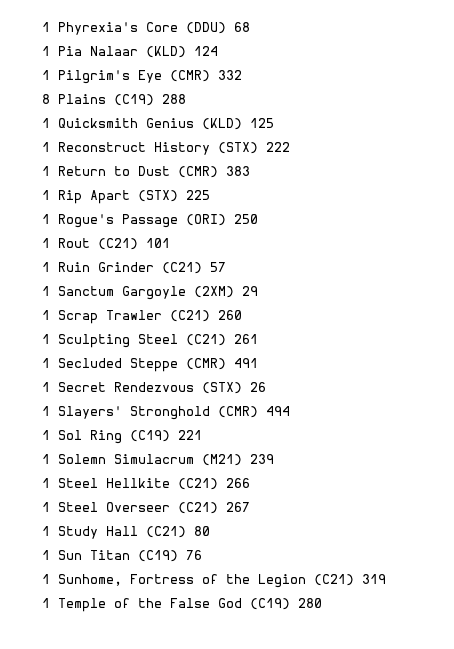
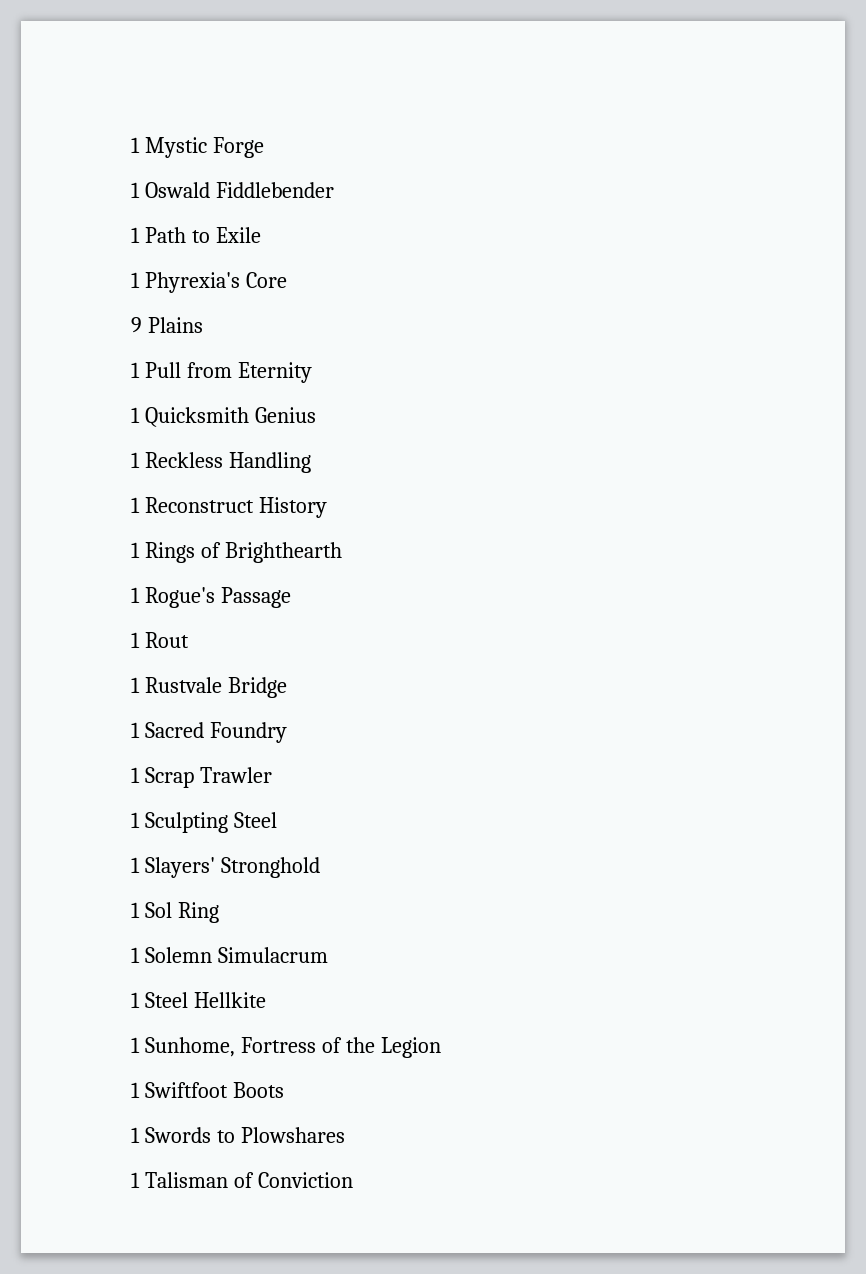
[42,22,50,32] 1 -> [131,137,264,158] [131,182,334,198] [131,227,261,243] [131,272,140,288] 1 Mystic Forge // 1 Oswald Fiddlebender // 1 Path to Exile // 1
[186,22,250,34] [42,46,218,58] [42,70,242,84] [42,94,186,106] (DDU) 68 // 1 Pia Nalaar (KLD) 124 // 1 Pilgrim's Eye (CMR) 332 // 8 Plains (C19) 288 -> [131,317,203,333] [131,362,312,383] // 9 Plains // 1 Pull from Eternity
[202,118,274,130] (KLD) 125 -> [131,452,311,473] // 1 Reckless Handling
[218,142,290,154] [42,166,250,178] [42,190,210,204] (STX) 222 // 1 Return to Dust (CMR) 383 // 1 Rip Apart (STX) 225 -> [131,542,342,563] // 1 Rings of Brighthearth
[186,214,258,226] (ORI) 250 -> (291, 597) none
[98,238,170,250] [42,262,226,274] [42,286,258,300] (C21) 101 // 1 Ruin Grinder (C21) 57 // 1 Sanctum Gargoyle (2XM) 29 -> [131,677,287,698] [131,722,287,743] // 1 Rustvale Bridge // 1 Sacred Foundry
[170,310,242,322] (C21) 260 -> (272, 775) none
[186,334,258,346] [42,358,258,372] [42,382,266,394] (C21) 261 // 1 Secluded Steppe (CMR) 491 // 1 Secret Rendezvous (STX) 26 -> (277, 820) none
[218,406,290,418] (CMR) 494 -> (320, 867) none
[130,430,202,442] (C19) 221 -> (219, 912) none
[202,454,274,466] (M21) 239 -> (328, 955) none
[178,478,250,490] [42,502,250,514] [42,526,210,539] [42,550,202,562] (C21) 266 // 1 Steel Overseer (C21) 267 // 1 Study Hall (C21) 80 // 1 Sun Titan (C19) 76 -> (266, 1000) none
[314,574,386,586] [42,598,322,612] (C21) 319 // 1 Temple of the False God (C19) 280 -> [131,1082,284,1098] [131,1127,345,1143] [131,1172,353,1188] // 1 Swiftfoot Boots // 1 Swords to Plowshares // 1 Talisman of Conviction

